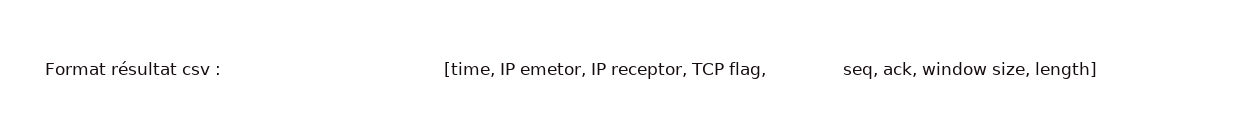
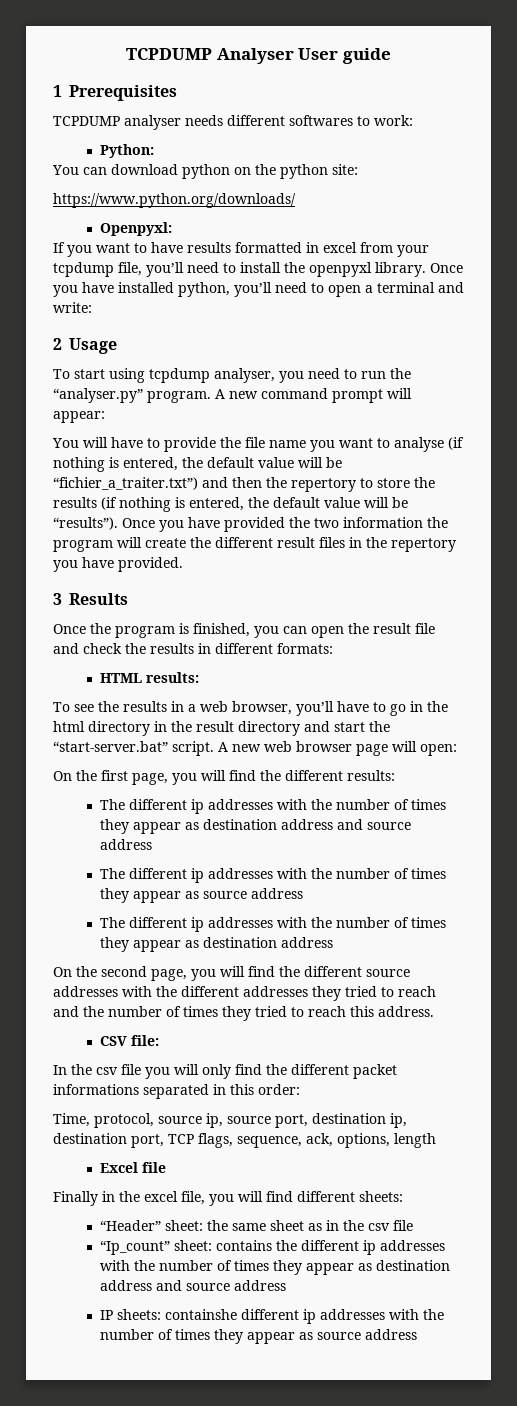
[45,61,221,75] [444,62,1097,79] Format résultat csv : // [time, IP emetor, IP receptor, TCP flag, seq, ack, window size, length] -> [126,48,391,64] [53,85,177,101] [53,115,413,130] [99,144,154,158] [52,164,358,179] [53,193,296,208] [99,222,172,236] [53,242,429,257] [53,262,463,277] [53,282,464,297] [53,302,92,313] [53,338,117,354] [53,368,411,383] [53,388,412,403] [53,411,105,423] [52,437,464,452] [53,457,342,472] [53,477,435,492] [53,497,408,512] [53,517,448,532] [53,537,456,552] [53,557,183,572] [53,593,128,605] [53,623,435,638] [53,643,333,654] [99,672,199,683] [53,701,448,716] [53,721,390,736] [53,741,457,756] [53,770,395,785] [99,799,446,814] [99,819,411,834] [99,839,152,850] [99,868,446,883] [99,888,303,903] [99,917,446,932] [99,937,333,952] [53,966,410,981] [53,986,436,1001] [53,1006,434,1021] [99,1035,159,1046] [53,1064,397,1079] [53,1084,300,1099] [53,1113,407,1128] [53,1133,436,1148] [99,1162,166,1173] [53,1191,403,1206] [99,1220,413,1231] [99,1240,445,1255] [99,1260,450,1275] [99,1280,286,1291] [99,1309,444,1324] [99,1329,417,1344] TCPDUMP Analyser User guide // 1 Prerequisites // TCPDUMP analyser needs different softwares to work: // Python: // You can download python on the python site: // https://www.python.org/downloads/ // Openpyxl: // If you want to have results formatted in excel from your tcpdump file, you’ll need to install the openpyxl library. Once you have installed python, you’ll need to open a terminal and write: // 2 Usage // To start using tcpdump analyser, you need to run the “analyser.py” program. A new command prompt will appear: // You will have to provide the file name you want to analyse (if nothing is entered, the default value will be “fichier_a_traiter.txt”) and then the repertory to store the results (if nothing is entered, the default value will be “results”). Once you have provided the two information the program will create the different result files in the repertory you have provided. // 3 Results // Once the program is finished, you can open the result file and check the results in different formats: // HTML results: // To see the results in a web browser, you’ll have to go in the html directory in the result directory and start the “start-server.bat” script. A new web browser page will open: // On the first page, you will find the different results: // The different ip addresses with the number of times they appear as destination address and source address // The different ip addresses with the number of times they appear as source address // The different ip addresses with the number of times they appear as destination address // On the second page, you will find the different source addresses with the different addresses they tried to reach and the number of times they tried to reach this address. // CSV file: // In the csv file you will only find the different packet informations separated in this order: // Time, protocol, source ip, source port, destination ip, destination port, TCP flags, sequence, ack, options, length // Excel file // Finally in the excel file, you will find different sheets: // “Header” sheet: the same sheet as in the csv file // “Ip_count” sheet: contains the different ip addresses with the number of times they appear as destination address and source address // IP sheets: containshe different ip addresses with the number of times they appear as source address

